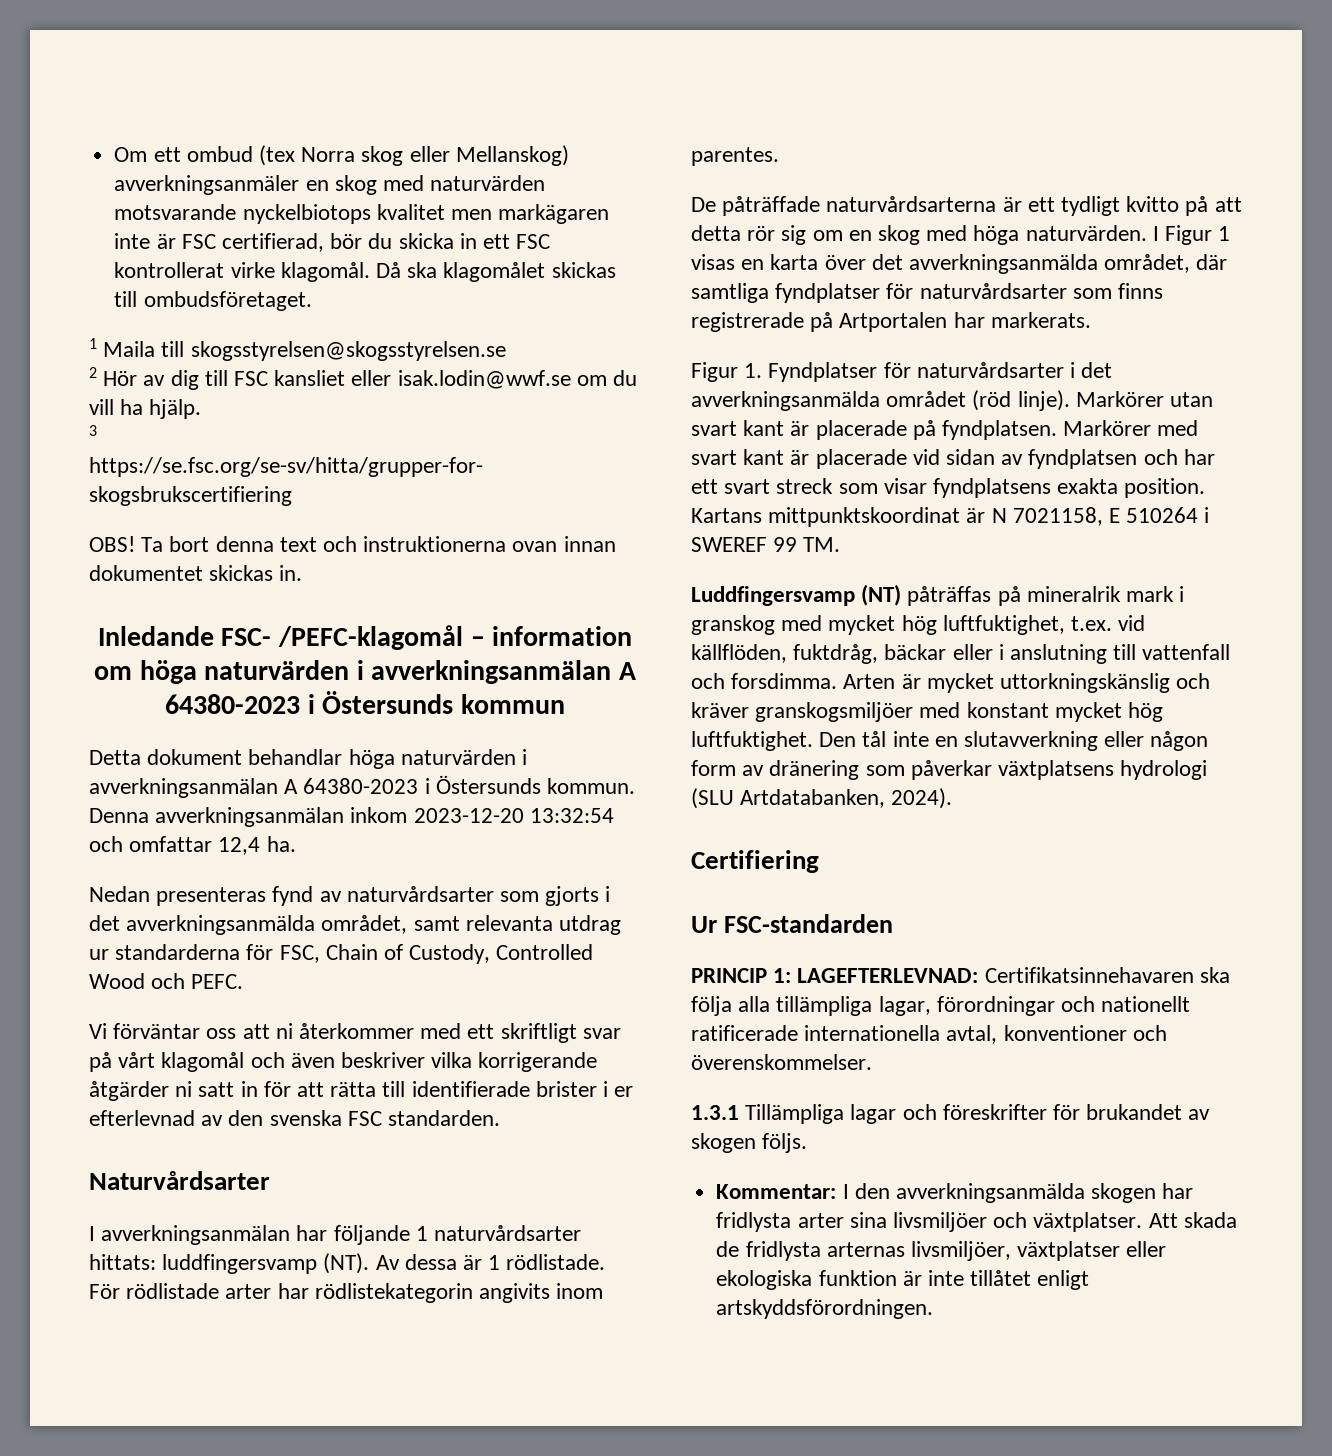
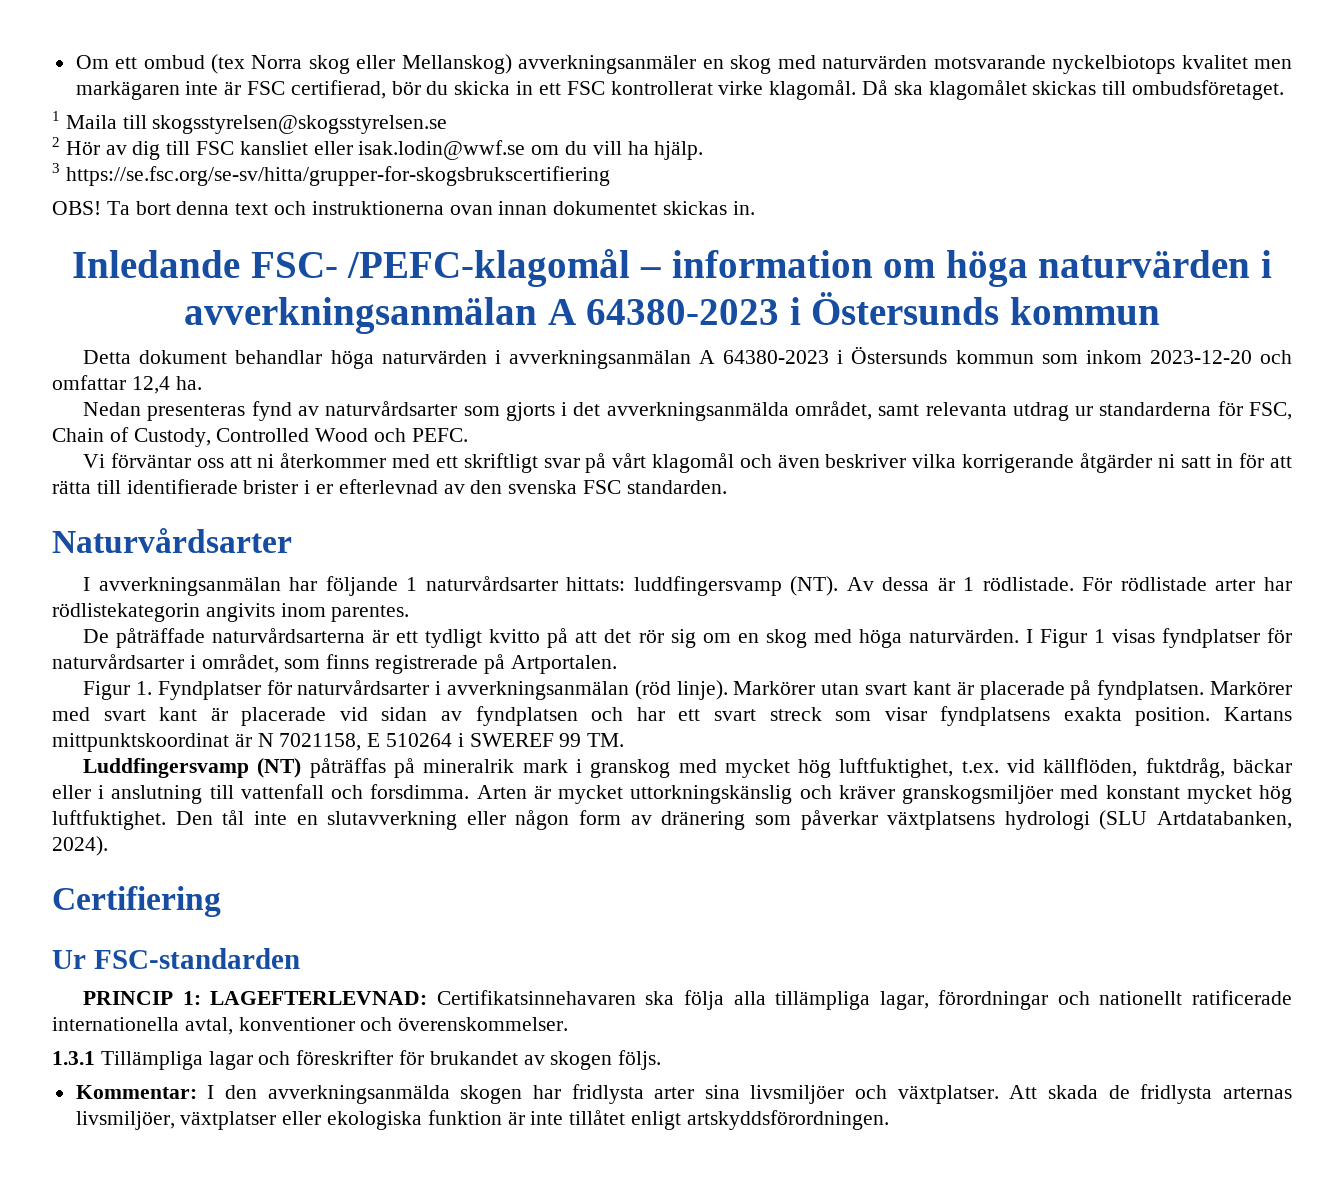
[547,778,636,794] [89,807,345,827] kommun. Denna avverkningsanmälan -> [955,350,1078,364] kommun som
[529,808,614,823] 13:32:54 -> (1252, 357) none
[691,225,741,241] detta -> [604,629,632,643] det
[741,254,1228,274] [691,283,769,303] en karta över det avverkningsanmälda området, där samtliga -> (1155, 636) none
(1067, 291) none -> [189,654,279,673] i området,
[839,312,1091,332] Artportalen har markerats. -> [510,655,617,674] Artportalen.
[1081,362,1113,378] [691,391,967,411] det avverkningsanmälda området -> [447,681,630,700] avverkningsanmälan

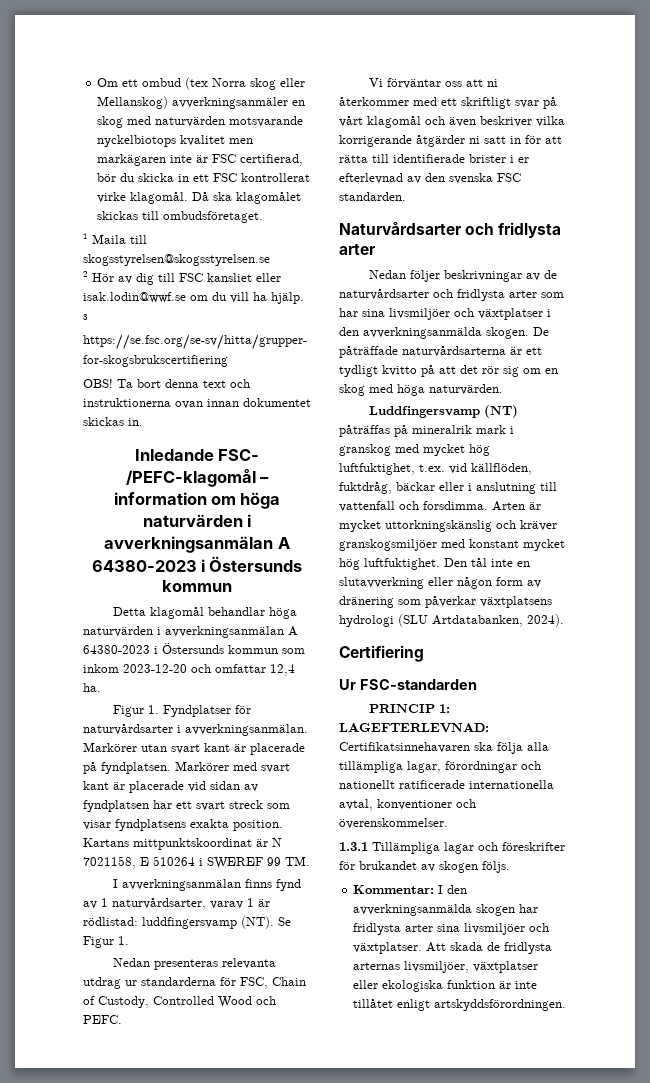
[139,350,228,364] dokument -> [150,607,205,619] klagomål
[83,401,920,421] Nedan presenteras fynd av naturvårdsarter som gjorts i det avverkningsanmälda området, samt -> [113,705,252,717] [83,724,308,736] [83,742,305,755] [83,761,290,774] [83,781,258,793] [83,800,290,812] [83,819,283,831] [83,838,282,850] [83,856,310,869] [113,879,302,891] [83,898,270,910] [83,916,291,929] [83,936,129,948] [113,958,219,970] Figur 1. Fyndplatser för naturvårdsarter i avverkningsanmälan. Markörer utan svart kant är placerade på fyndplatsen. Markörer med svart kant är placerade vid sidan av fyndplatsen har ett svart streck som visar fyndplatsens exakta position. Kartans mittpunktskoordinat är N 7021158, E 510264 i SWEREF 99 TM. // I avverkningsanmälan finns fynd av 1 naturvårdsarter, varav 1 är rödlistad: luddfingersvamp (NT). Se Figur 1. // Nedan presenteras
[83,576,1292,596] [52,603,410,622] // I avverkningsanmälan har följande 1 naturvårdsarter hittats: luddfingersvamp (NT). Av dessa är 1 rödlistade. För rödlistade arter har rödlistekategorin angivits inom parentes. // -> [465,222,562,238] [339,244,376,255] [369,270,558,282] [339,289,564,301] [339,308,551,320] [339,327,529,339] och fridlysta arter // Nedan följer beskrivningar av de naturvårdsarter och fridlysta arter som har sina livsmiljöer och växtplatser i den avverkningsanmälda skogen.
[1025,628,1292,648] [52,654,617,674] [83,680,1292,700] [52,706,1292,726] [52,733,625,752] I Figur 1 visas fyndplatser för naturvårdsarter i området, som finns registrerade på Artportalen. // Figur 1. Fyndplatser för naturvårdsarter i avverkningsanmälan (röd linje). Markörer utan svart kant är placerade på fyndplatsen. Markörer med svart kant är placerade vid sidan av fyndplatsen och har ett svart streck som visar fyndplatsens exakta position. Kartans mittpunktskoordinat är N 7021158, E 510264 i SWEREF 99 TM. -> (503, 389) none

